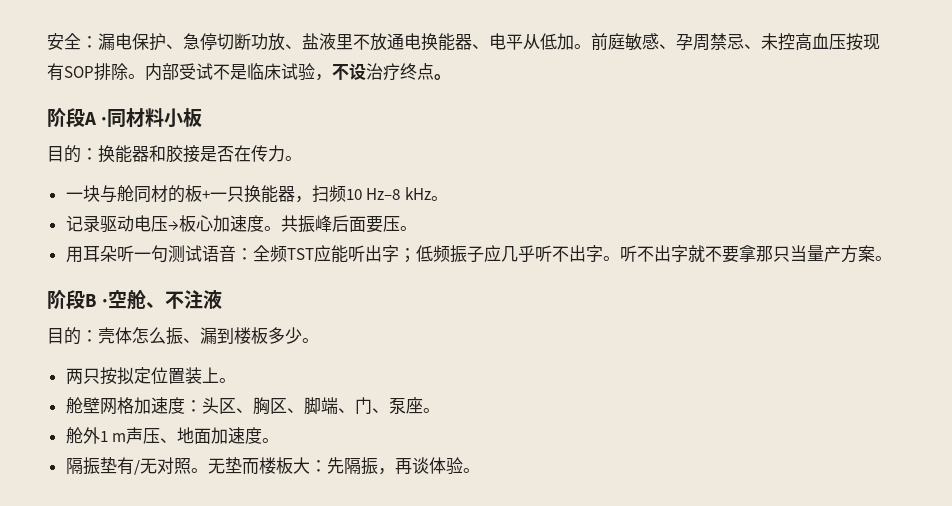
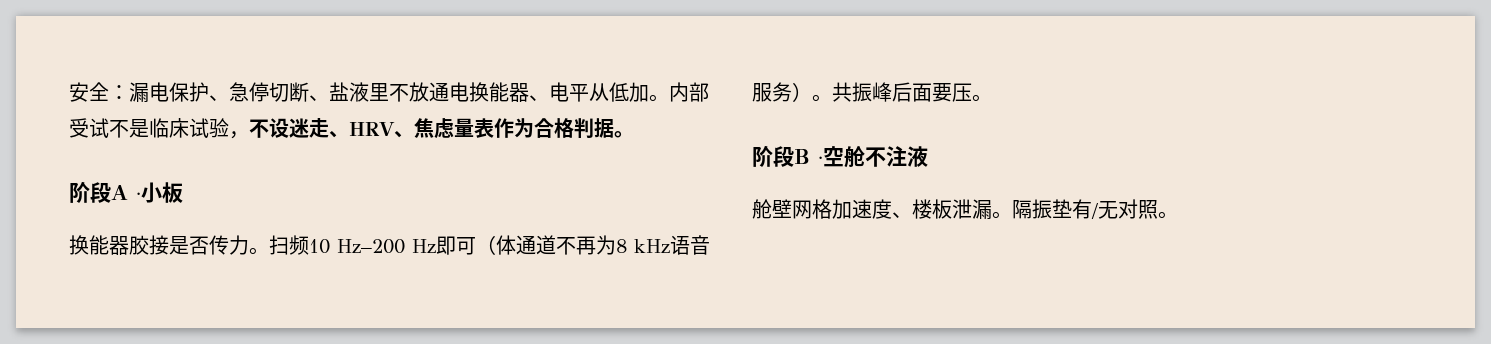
[251,33,285,51] 功放 -> (309, 92) none
[591,33,880,51] [47,63,145,81] 前庭敏感、孕周禁忌、未控高血压按现有SOP排除。 -> (669, 98) none
[366,63,434,81] 治疗终点 -> [289,118,614,139] 迷走、HRV、焦虑量表作为合格判据
[107,108,165,128] 同材料 -> (141, 196) none
[47,145,166,163] 目的：换能器和 -> [69,235,129,255] 换能器
[234,145,251,162] 在 -> (209, 245) none
[65,185,448,203] [65,215,264,233] // 一块与舱同材的板+一只换能器，扫频10 Hz–8 kHz。 // 记录驱动电压→板心加速度 -> [269,235,710,255] [752,82,812,102] 扫频10 Hz–200 Hz即可（体通道不再为8 kHz语音服务）
[65,245,892,263] // 用耳朵听一句测试语音：全频TST应能听出字；低频振子应几乎听不出字。听不出字就不要拿那只当量产方案。 -> (992, 98) none
[146,302,166,308] 、 -> (865, 156) none
[47,327,319,345] [65,367,236,385] [65,397,440,415] [65,427,280,444] 目的：壳体怎么振、漏到楼板多少。 // 两只按拟定位置装上。 // 舱壁网格加速度：头区、胸区、脚端、门、泵座。 // 舱外1 m声压、地面加速度。 // -> [752,199,1012,219] 舱壁网格加速度、楼板泄漏。
[207,457,480,475] 无垫而楼板大：先隔振，再谈体验。 -> (1178, 215) none

